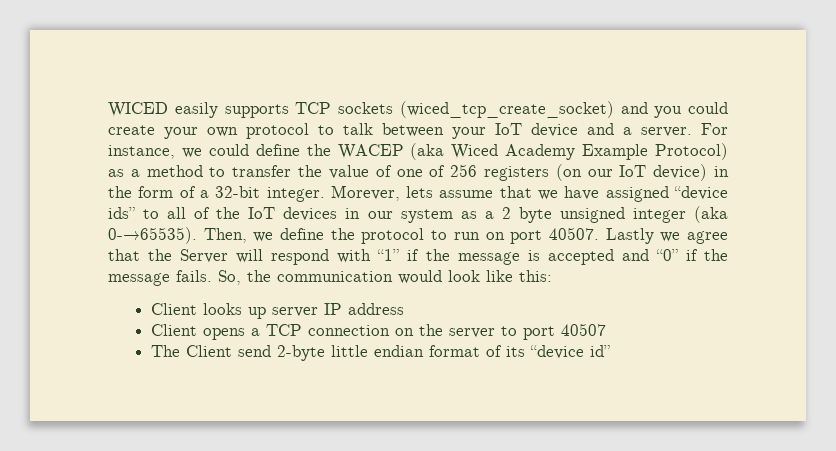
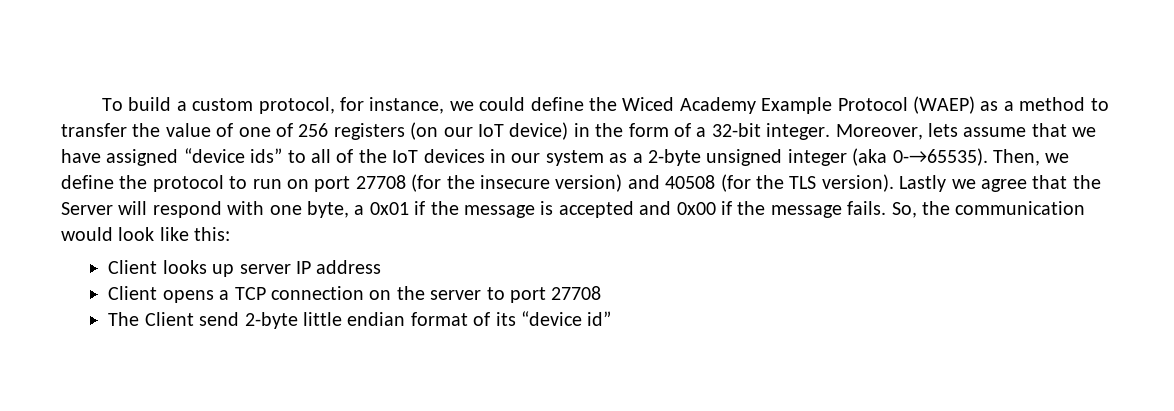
[108,101,728,118] [108,123,728,139] WICED easily supports TCP sockets (wiced_tcp_create_socket) and you could create your own protocol to talk between your IoT device and a server. For -> [101,97,364,114] To build a custom protocol, for
[337,143,445,160] WACEP (aka -> (617, 104) none
[654,143,728,160] Protocol) -> [837,96,975,114] Protocol (WAEP)
[330,185,400,201] Morever, -> [835,124,923,140] Moreover,
[501,207,552,223] 2 byte -> [647,149,701,166] 2-byte
[548,227,599,240] 40507. -> [355,174,894,192] 27708 (for the insecure version) and 40508 (for the TLS version).
[377,249,400,261] “1” -> [269,201,409,218] one byte, a 0x01
[655,249,678,261] “0” -> [676,202,716,215] 0x00
[561,323,607,336] 40507 -> [551,286,602,300] 27708

